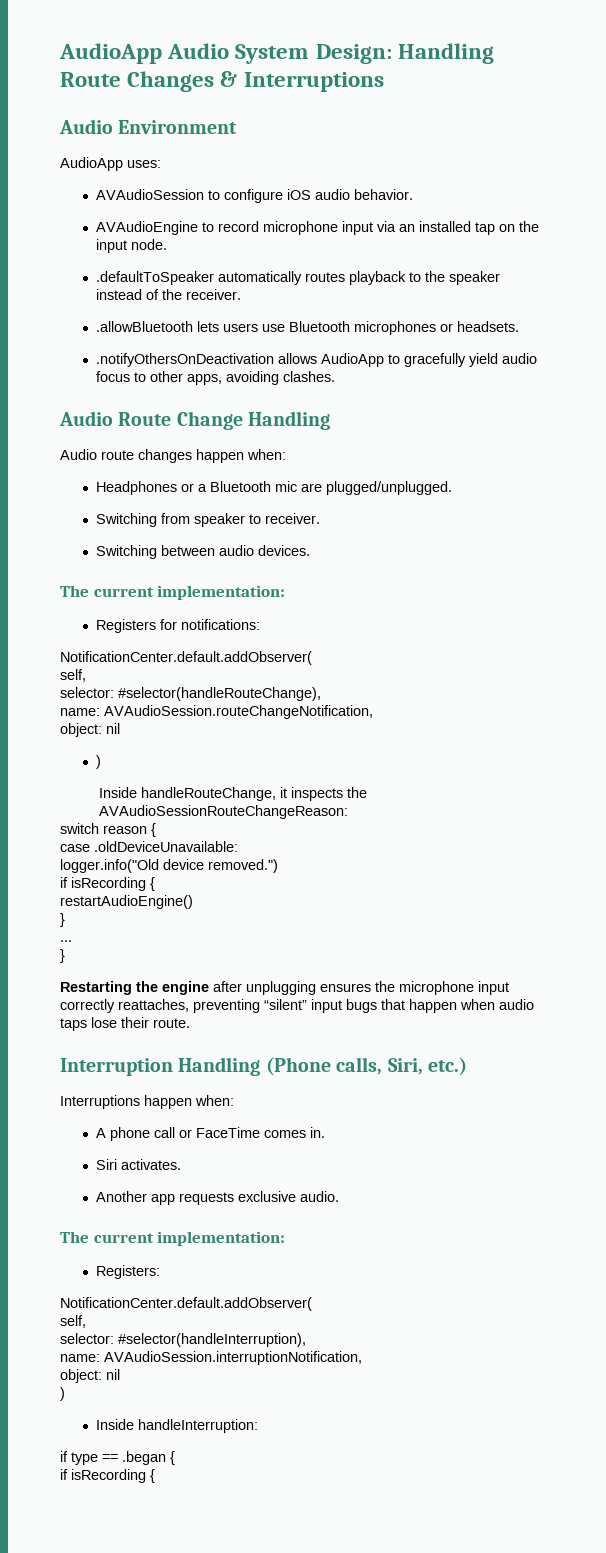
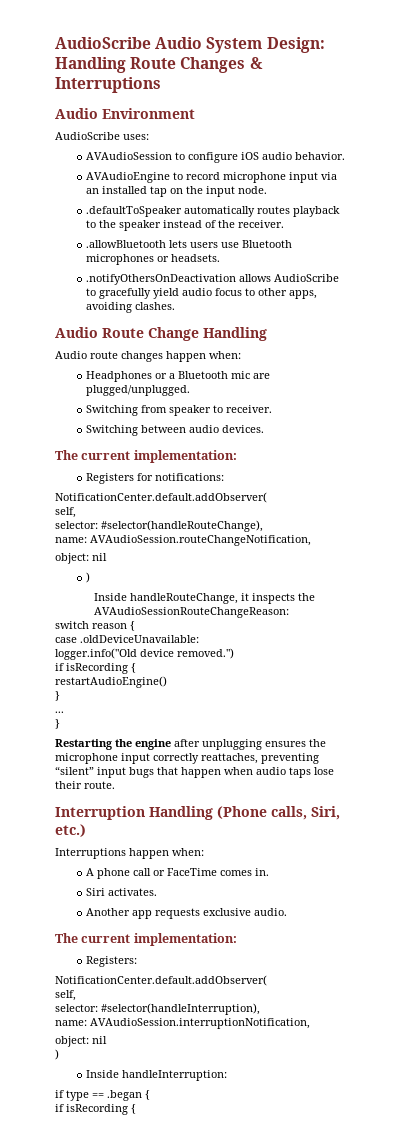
[59,43,162,64] AudioApp -> [55,37,151,49] AudioScribe
[60,157,123,171] AudioApp -> [55,132,120,140] AudioScribe
[320,353,384,367] AudioApp -> [274,274,340,282] AudioScribe

